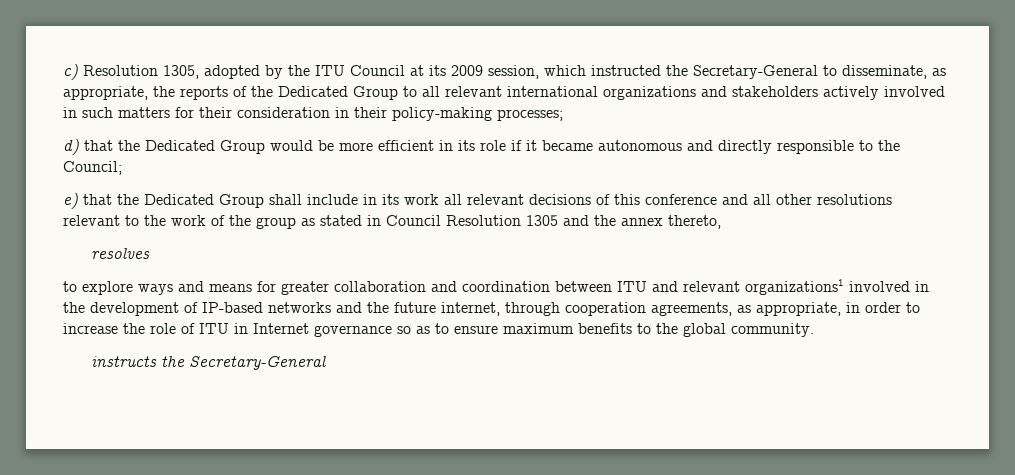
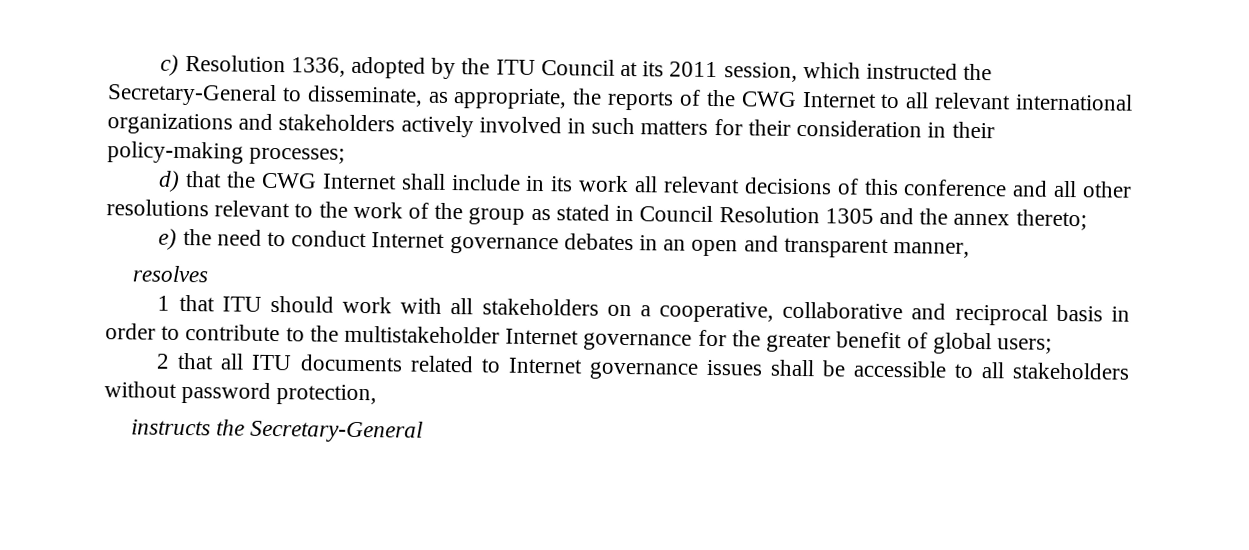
[163,65,199,79] 1305, -> [290,57,346,77] 1336,
[451,65,483,76] 2009 -> [669,61,719,78] 2011
[278,86,398,100] Dedicated Group -> [740,91,877,108] CWG Internet
[145,140,900,154] [63,161,122,175] [63,193,264,209] Dedicated Group would be more efficient in its role if it became autonomous and directly responsible to the Council; // e) that the Dedicated Group -> [260,172,397,190] CWG Internet
[668,215,721,229] [91,248,151,259] [63,279,929,295] [63,302,920,316] [63,323,814,337] thereto, // resolves // to explore ways and means for greater collaboration and coordination between ITU and relevant organizations1 involved in the development of IP-based networks and the future internet, through cooperation agreements, as appropriate, in order to increase the role of ITU in Internet governance so as to ensure maximum benefits to the global community. -> [1015,209,1087,231] [158,228,971,258] [131,265,209,283] [157,294,1130,326] [105,323,1052,355] [156,352,1130,380] [104,381,378,406] thereto; // e) the need to conduct Internet governance debates in an open and transparent manner, // resolves // 1 that ITU should work with all stakeholders on a cooperative, collaborative and reciprocal basis in order to contribute to the multistakeholder Internet governance for the greater benefit of global users; // 2 that all ITU documents related to Internet governance issues shall be accessible to all stakeholders without password protection,

